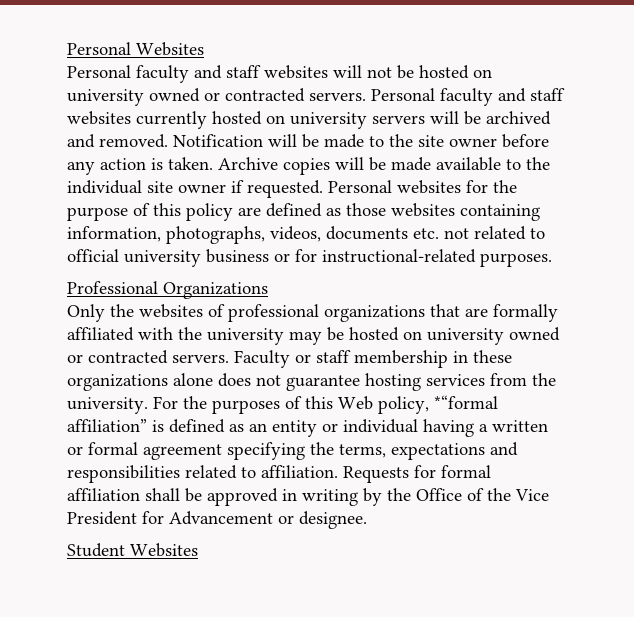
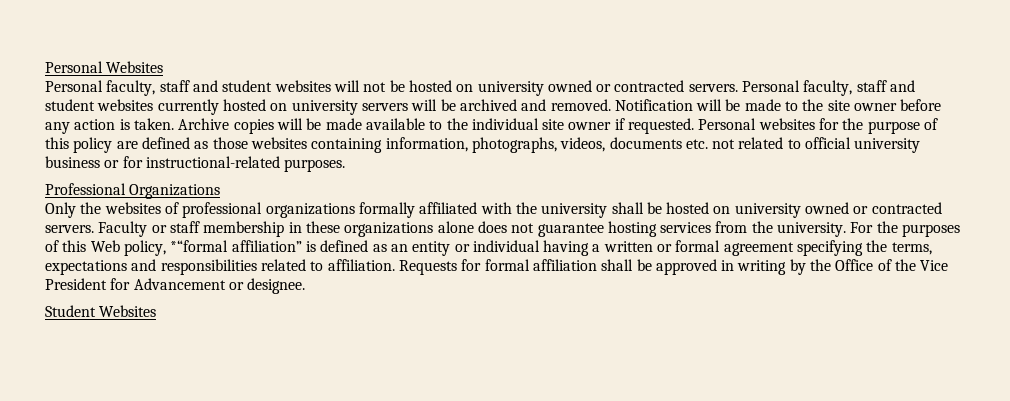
[136,65,261,83] faculty and staff -> [106,80,273,96] faculty, staff and student
[440,88,565,106] faculty and staff -> [803,80,916,96] [45,99,95,111] faculty, staff and student
[430,304,488,317] that are -> (355, 210) none
[289,331,322,345] may -> [611,202,644,214] shall

